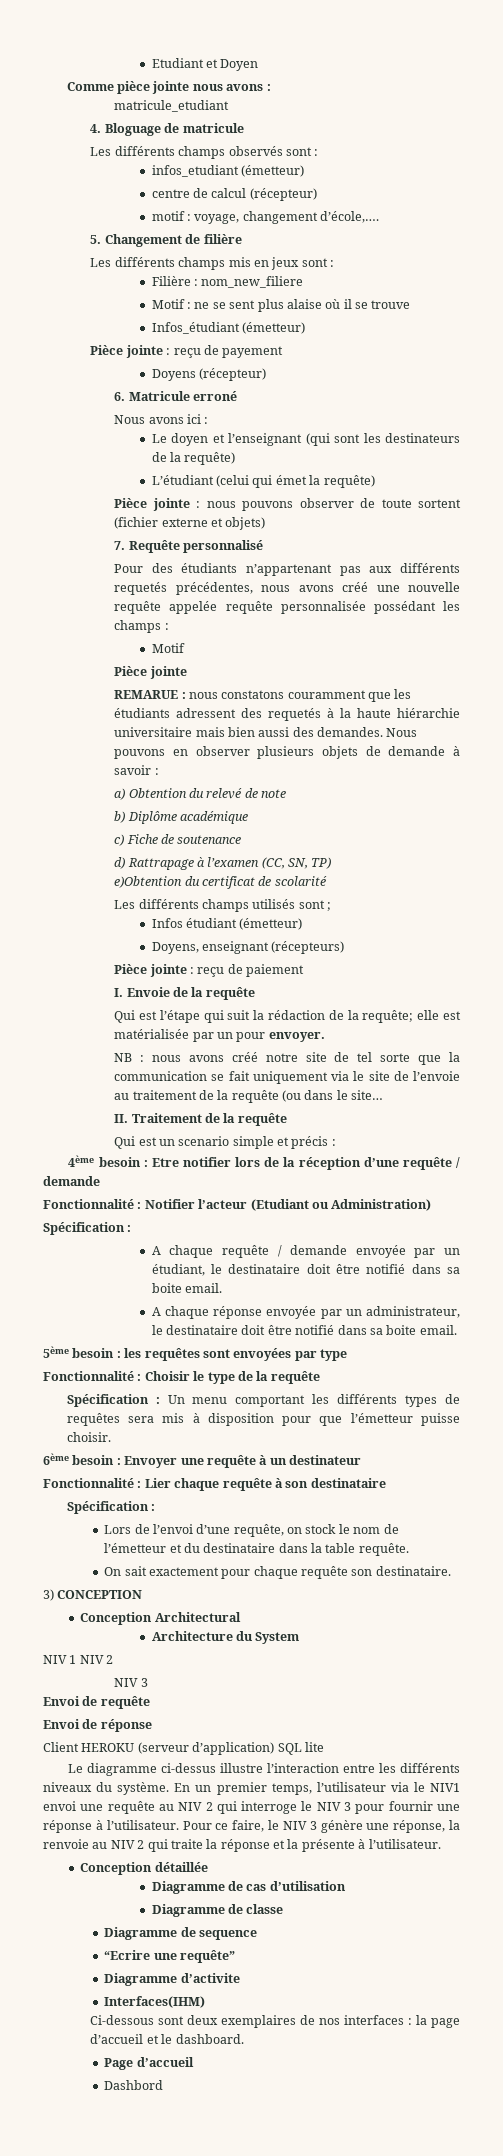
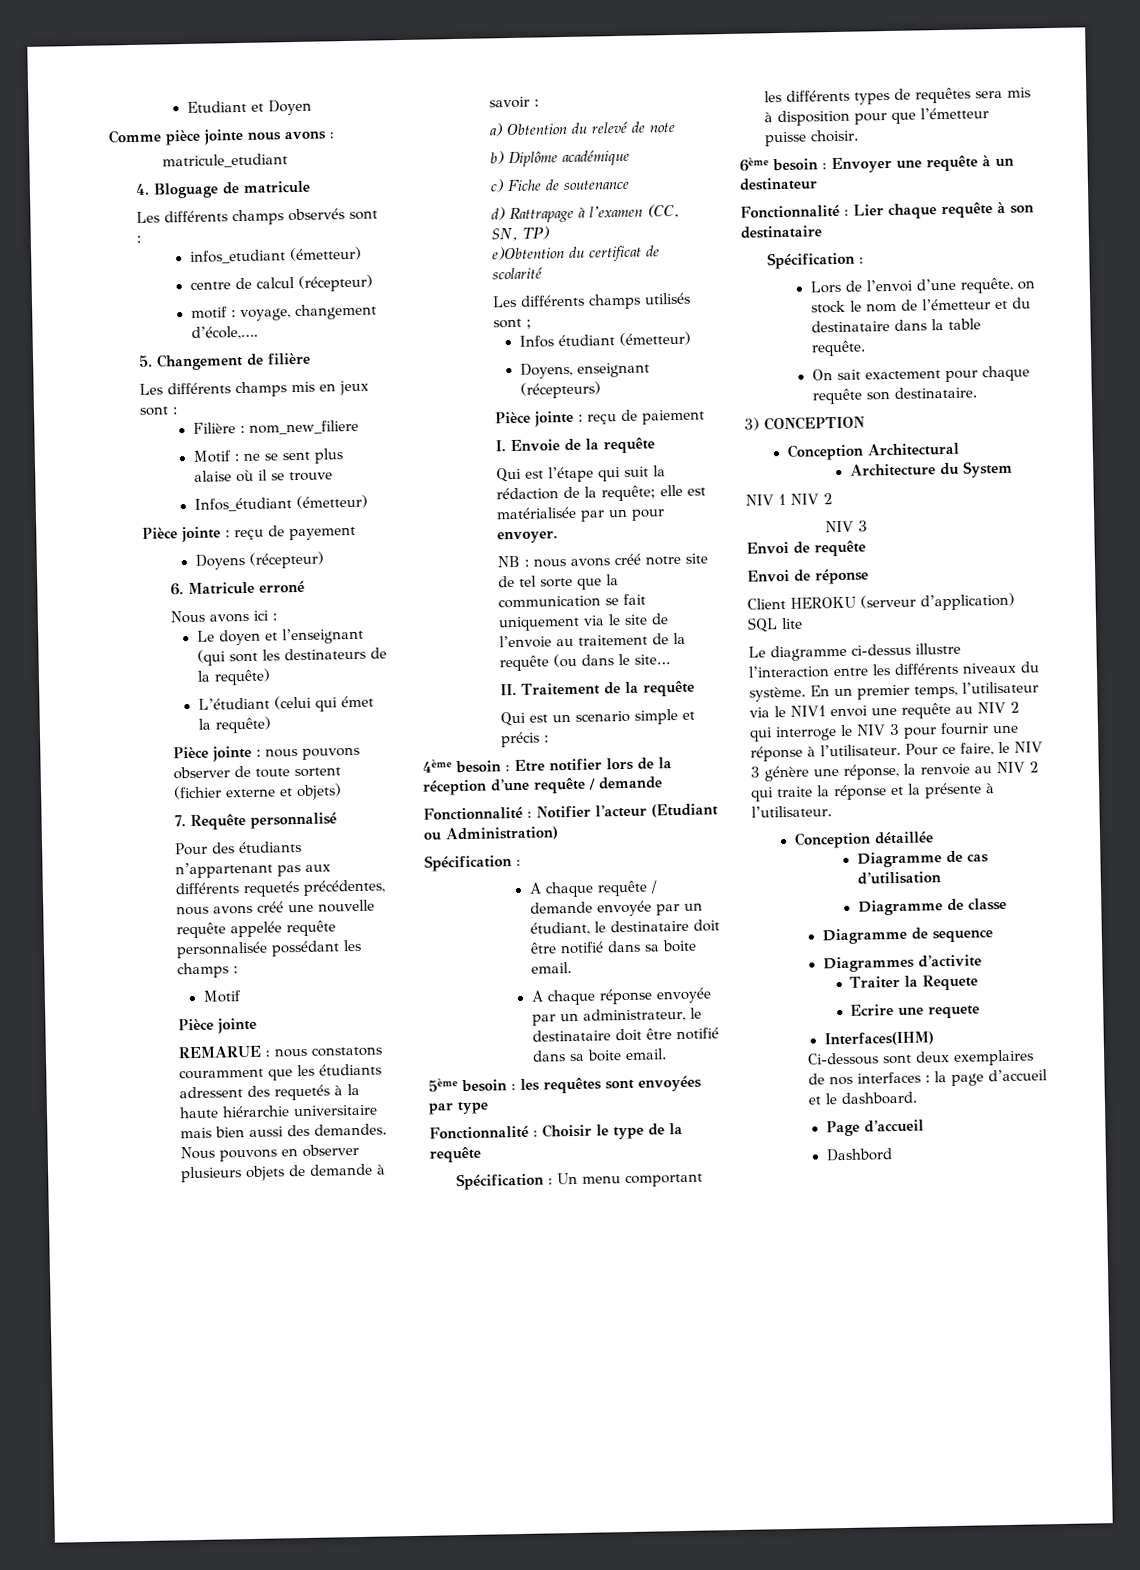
[104,1950,235,1963] [104,1973,240,1986] “Ecrire une requête” // Diagramme d’activite -> [822,954,982,973] [849,974,979,991] [850,1004,981,1019] Diagrammes d’activite // Traiter la Requete // Ecrire une requete

